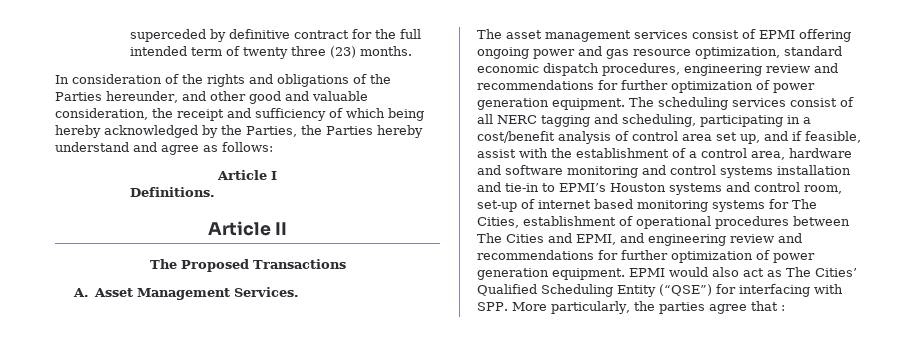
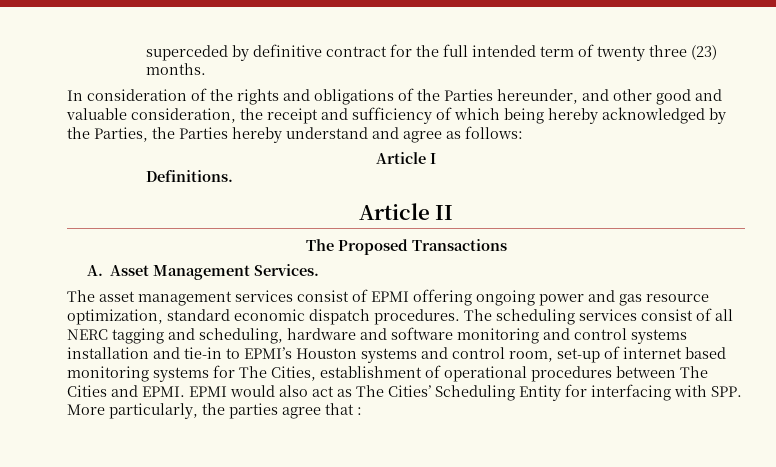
[602,63,838,76] [477,80,815,93] [477,98,625,110] procedures, engineering review and recommendations for further optimization of power generation equipment. -> [374,309,460,325] procedures.
[700,115,811,127] [477,131,861,144] [477,148,785,160] participating in a cost/benefit analysis of control area set up, and if feasible, assist with the establishment of a control area, -> (283, 336) none
[576,233,802,246] [477,250,815,263] [477,268,625,280] EPMI, and engineering review and recommendations for further optimization of power generation equipment. -> [142,386,185,397] EPMI.
[477,284,537,296] Qualified -> (431, 391) none
[659,284,712,296] (“QSE”) -> (561, 393) none

